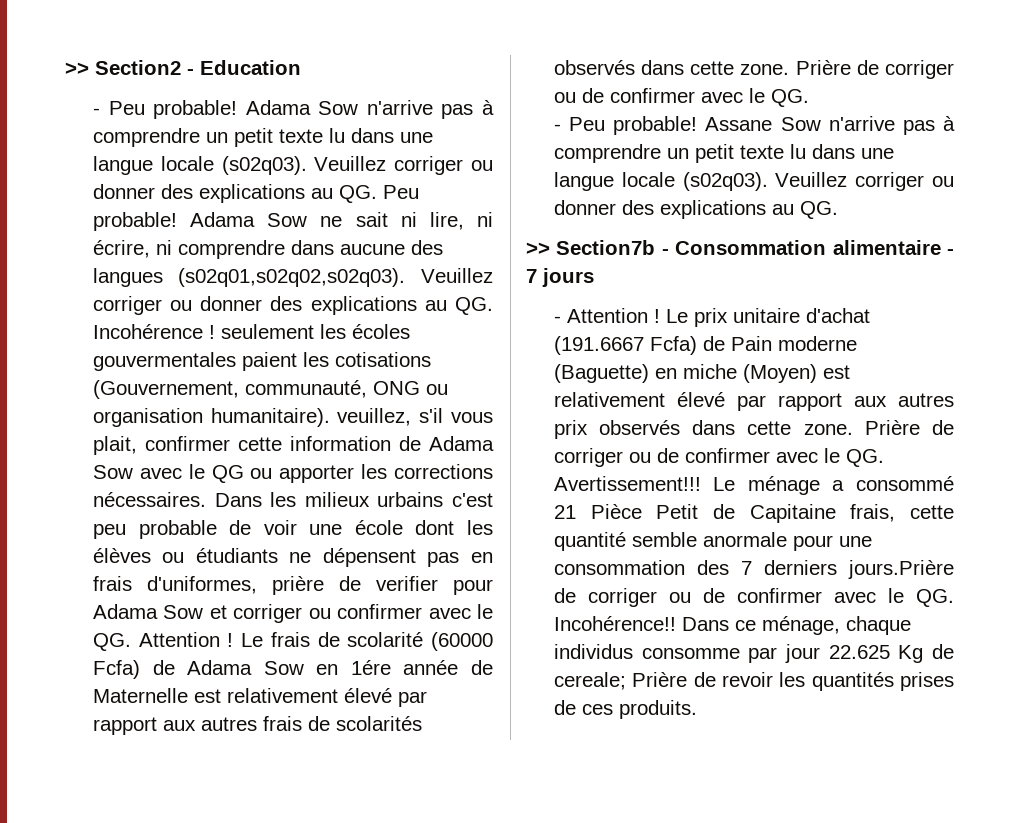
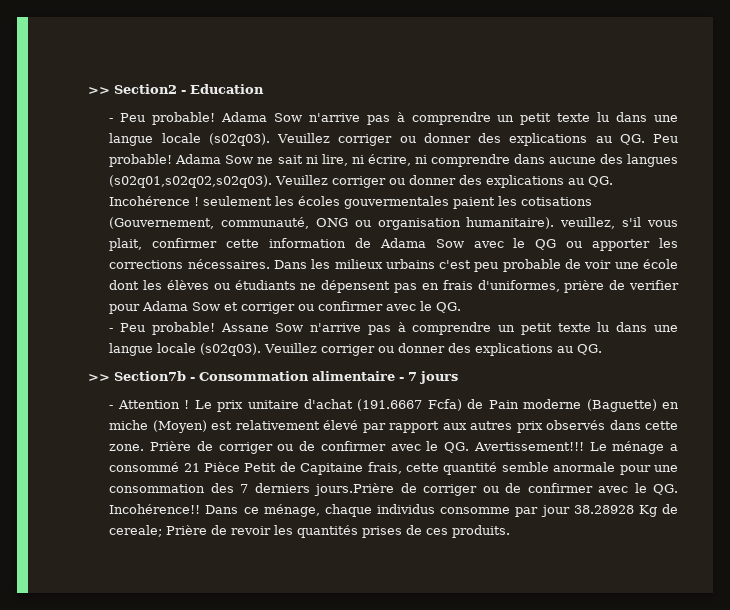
[138,632,493,651] [92,660,494,679] [92,688,427,707] [92,716,422,735] [553,60,954,79] [553,88,809,107] Attention ! Le frais de scolarité (60000 Fcfa) de Adama Sow en 1ére année de Maternelle est relativement élevé par rapport aux autres frais de scolarités observés dans cette zone. Prière de corriger ou de confirmer avec le QG. -> (462, 307) none
[828,645,890,659] 22.625 -> [573,505,634,514] 38.28928

